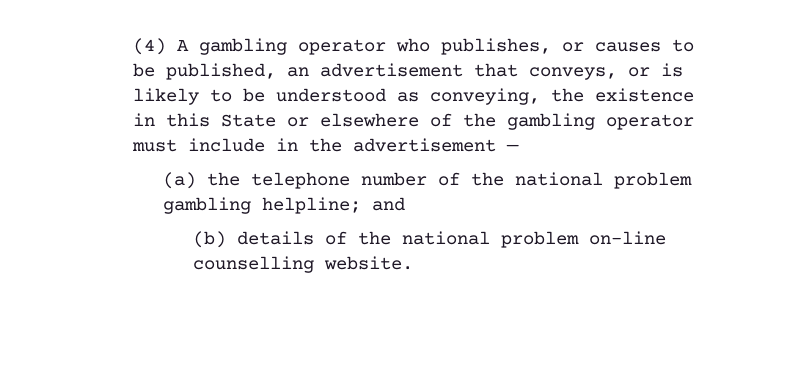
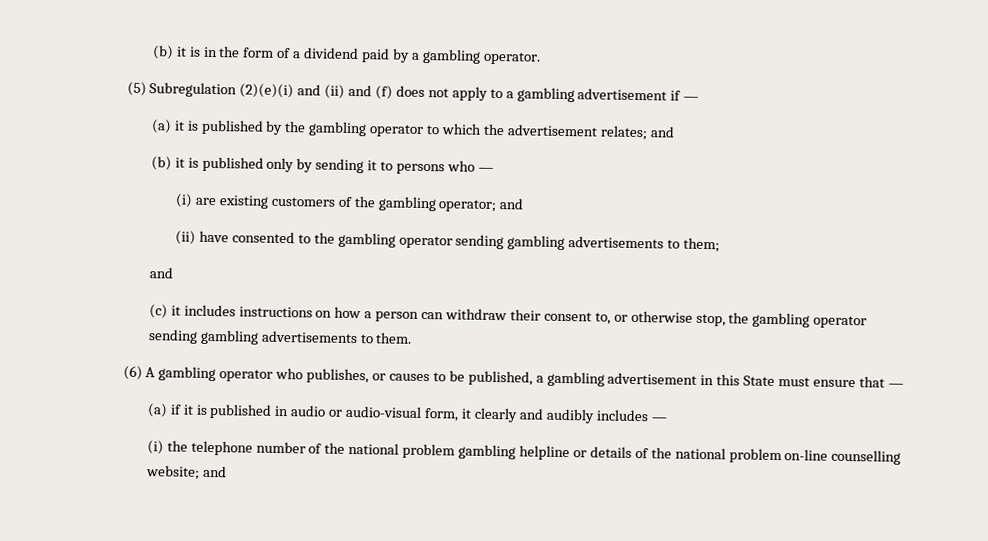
[132,38,166,55] (4) -> [151,45,541,65] [126,81,700,103] [150,119,675,141] [150,156,494,175] [175,193,525,213] [175,230,721,253] [148,267,174,279] [148,304,868,329] [147,329,413,345] [122,365,143,381] (b) it is in the form of a dividend paid by a gambling operator. // (5) Subregulation (2)(e)(i) and (ii) and (f) does not apply to a gambling advertisement if — // (a) it is published by the gambling operator to which the advertisement relates; and // (b) it is published only by sending it to persons who — // (i) are existing customers of the gambling operator; and // (ii) have consented to the gambling operator sending gambling advertisements to them; // and // (c) it includes instructions on how a person can withdraw their consent to, or otherwise stop, the gambling operator sending gambling advertisements to them. // (6)
[286,63,683,80] [132,88,694,105] [132,113,694,130] [131,138,519,152] [162,172,196,189] an advertisement that conveys, or is likely to be understood as conveying, the existence in this State or elsewhere of the gambling operator must include in the advertisement — // (a) -> [535,371,904,388] [146,403,667,424] [146,440,164,455] a gambling advertisement in this State must ensure that — // (a) if it is published in audio or audio-visual form, it clearly and audibly includes — // (i)
[261,197,405,214] [192,231,226,248] helpline; and // (b) -> [519,445,587,461] helpline or
[323,256,413,270] website. -> [145,465,227,480] website; and

